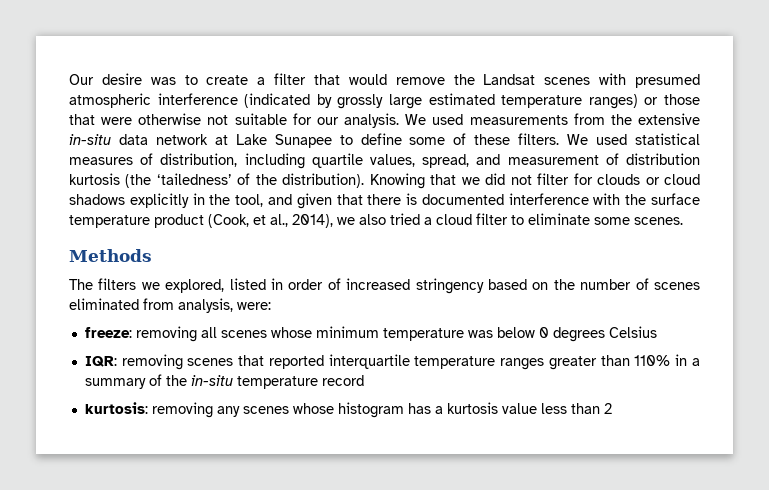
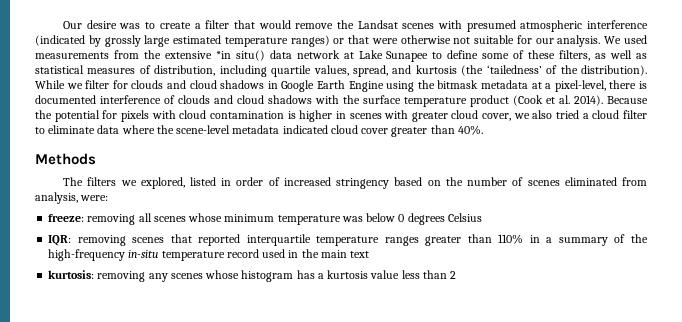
[664,94,701,105] those -> (345, 41) none
[69,134,111,145] in-situ -> [215,50,265,61] *in situ()
[518,133,628,145] filters. We used -> [559,50,647,61] filters, as well as
[507,153,700,165] measurement of distribution -> (412, 69) none
[369,173,532,189] Knowing that we did not -> [35,80,83,89] While we
[645,174,700,185] [69,193,589,209] or cloud shadows explicitly in the tool, and given that there is documented interference -> [166,80,648,92] [35,95,312,104] and cloud shadows in Google Earth Engine using the bitmask metadata at a pixel-level, there is documented interference of clouds and cloud shadows
[208,214,333,228] (Cook, et al., 2014), -> [513,95,648,106] [35,110,512,122] (Cook et al. 2014). Because the potential for pixels with cloud contamination is higher in scenes with greater cloud cover,
[594,217,683,225] some scenes. -> [97,125,483,137] data where the scene-level metadata indicated cloud cover greater than 40%.
(187, 380) none -> [48,249,126,261] high-frequency
(364, 380) none -> [262,249,370,258] used in the main text

